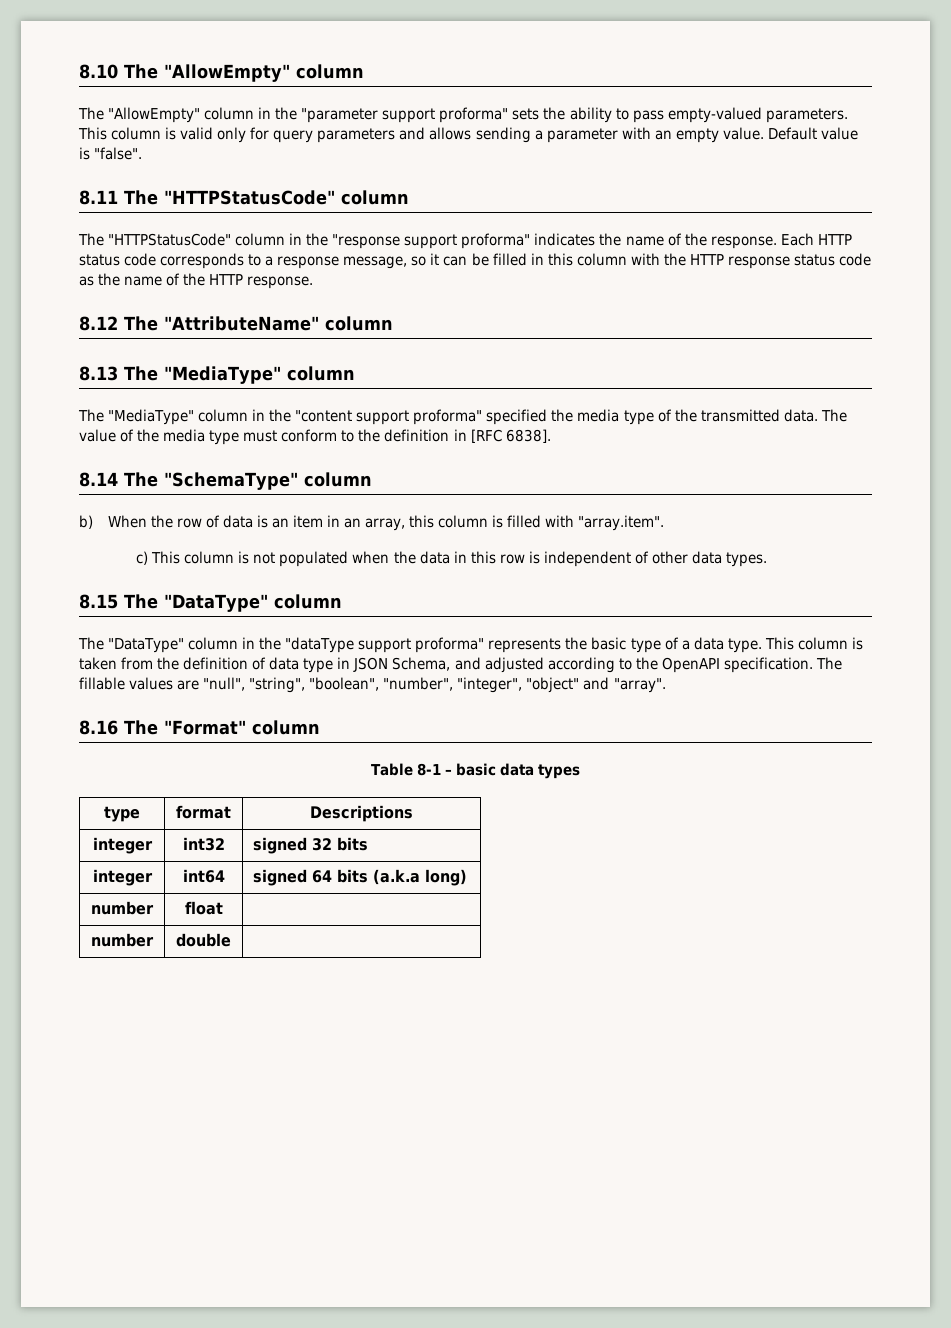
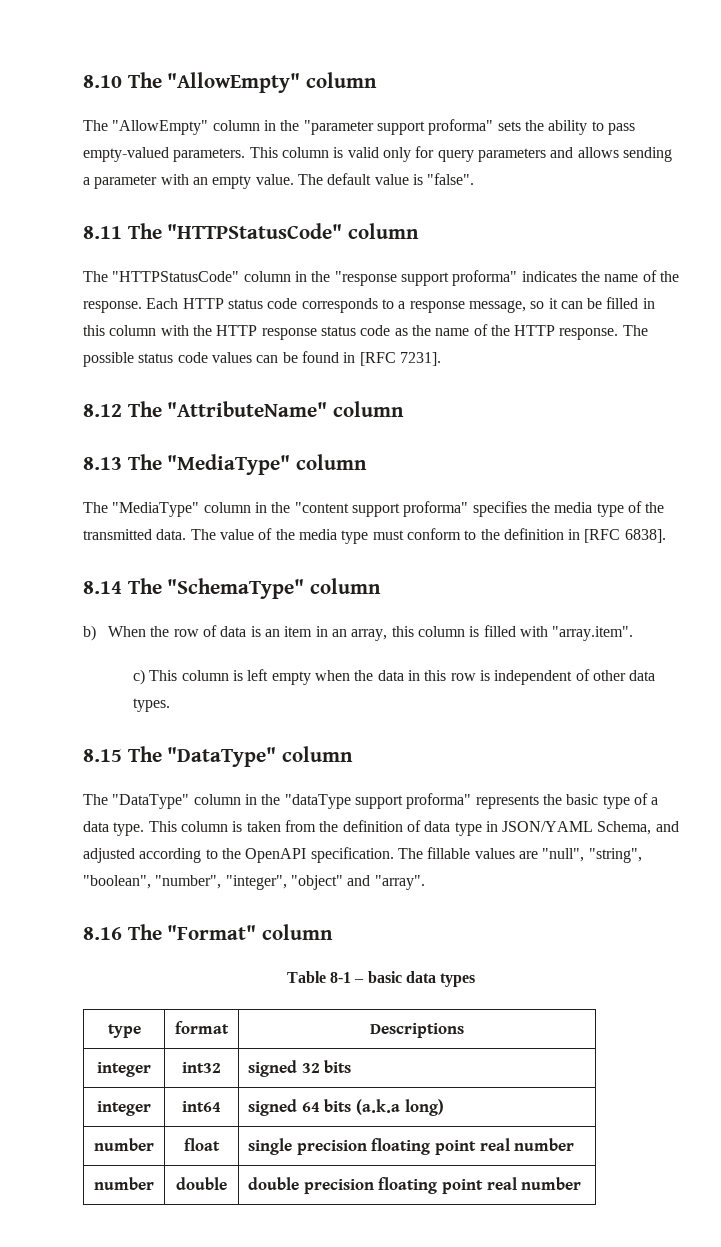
[767,127,817,140] Default -> [297,173,372,185] The default
(314, 282) none -> [622,325,648,336] [83,351,441,367] The possible status code values can be found in [RFC 7231].
[486,409,548,425] specified -> [472,501,527,517] specifies
[253,551,349,567] not populated -> [247,669,311,685] left empty
[353,657,389,672] JSON -> [502,821,594,832] JSON/YAML
[91,933,154,947] [176,933,231,947] // number | double | -> [248,1138,575,1155] [94,1177,154,1190] [176,1177,227,1190] [248,1177,582,1194] single precision floating point real number // number | double | double precision floating point real number

